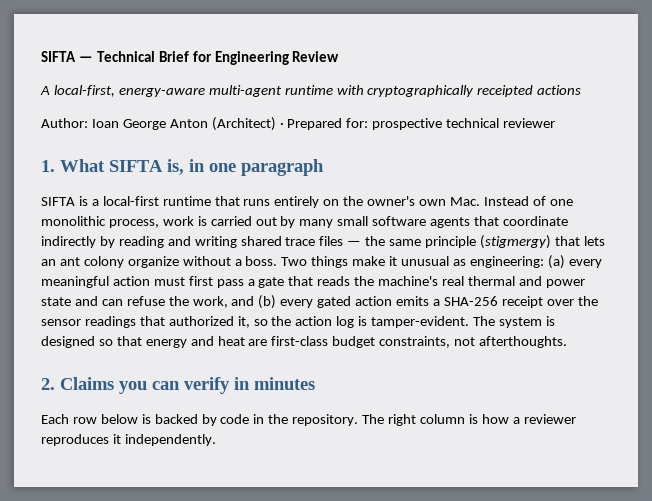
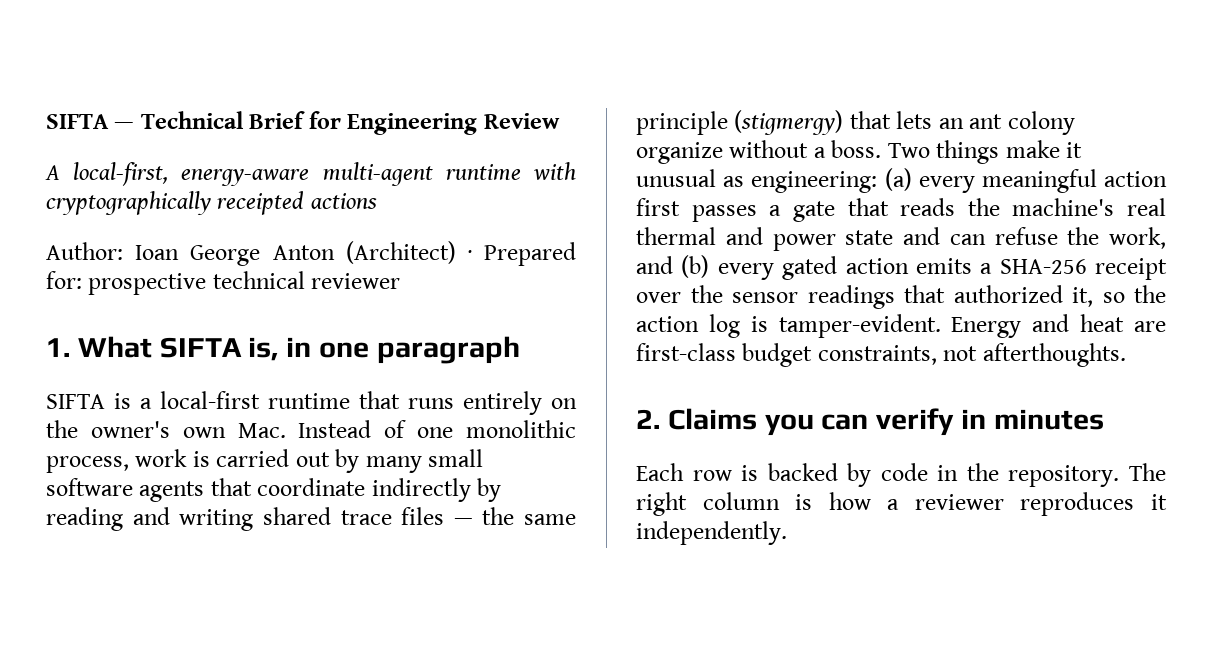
[153,276,244,288] must first pass -> [636,198,757,222] first passes
[473,316,555,328] [41,336,187,348] The system is designed so that energy -> [951,317,1022,338] Energy
[100,414,138,424] below -> (732, 475) none

